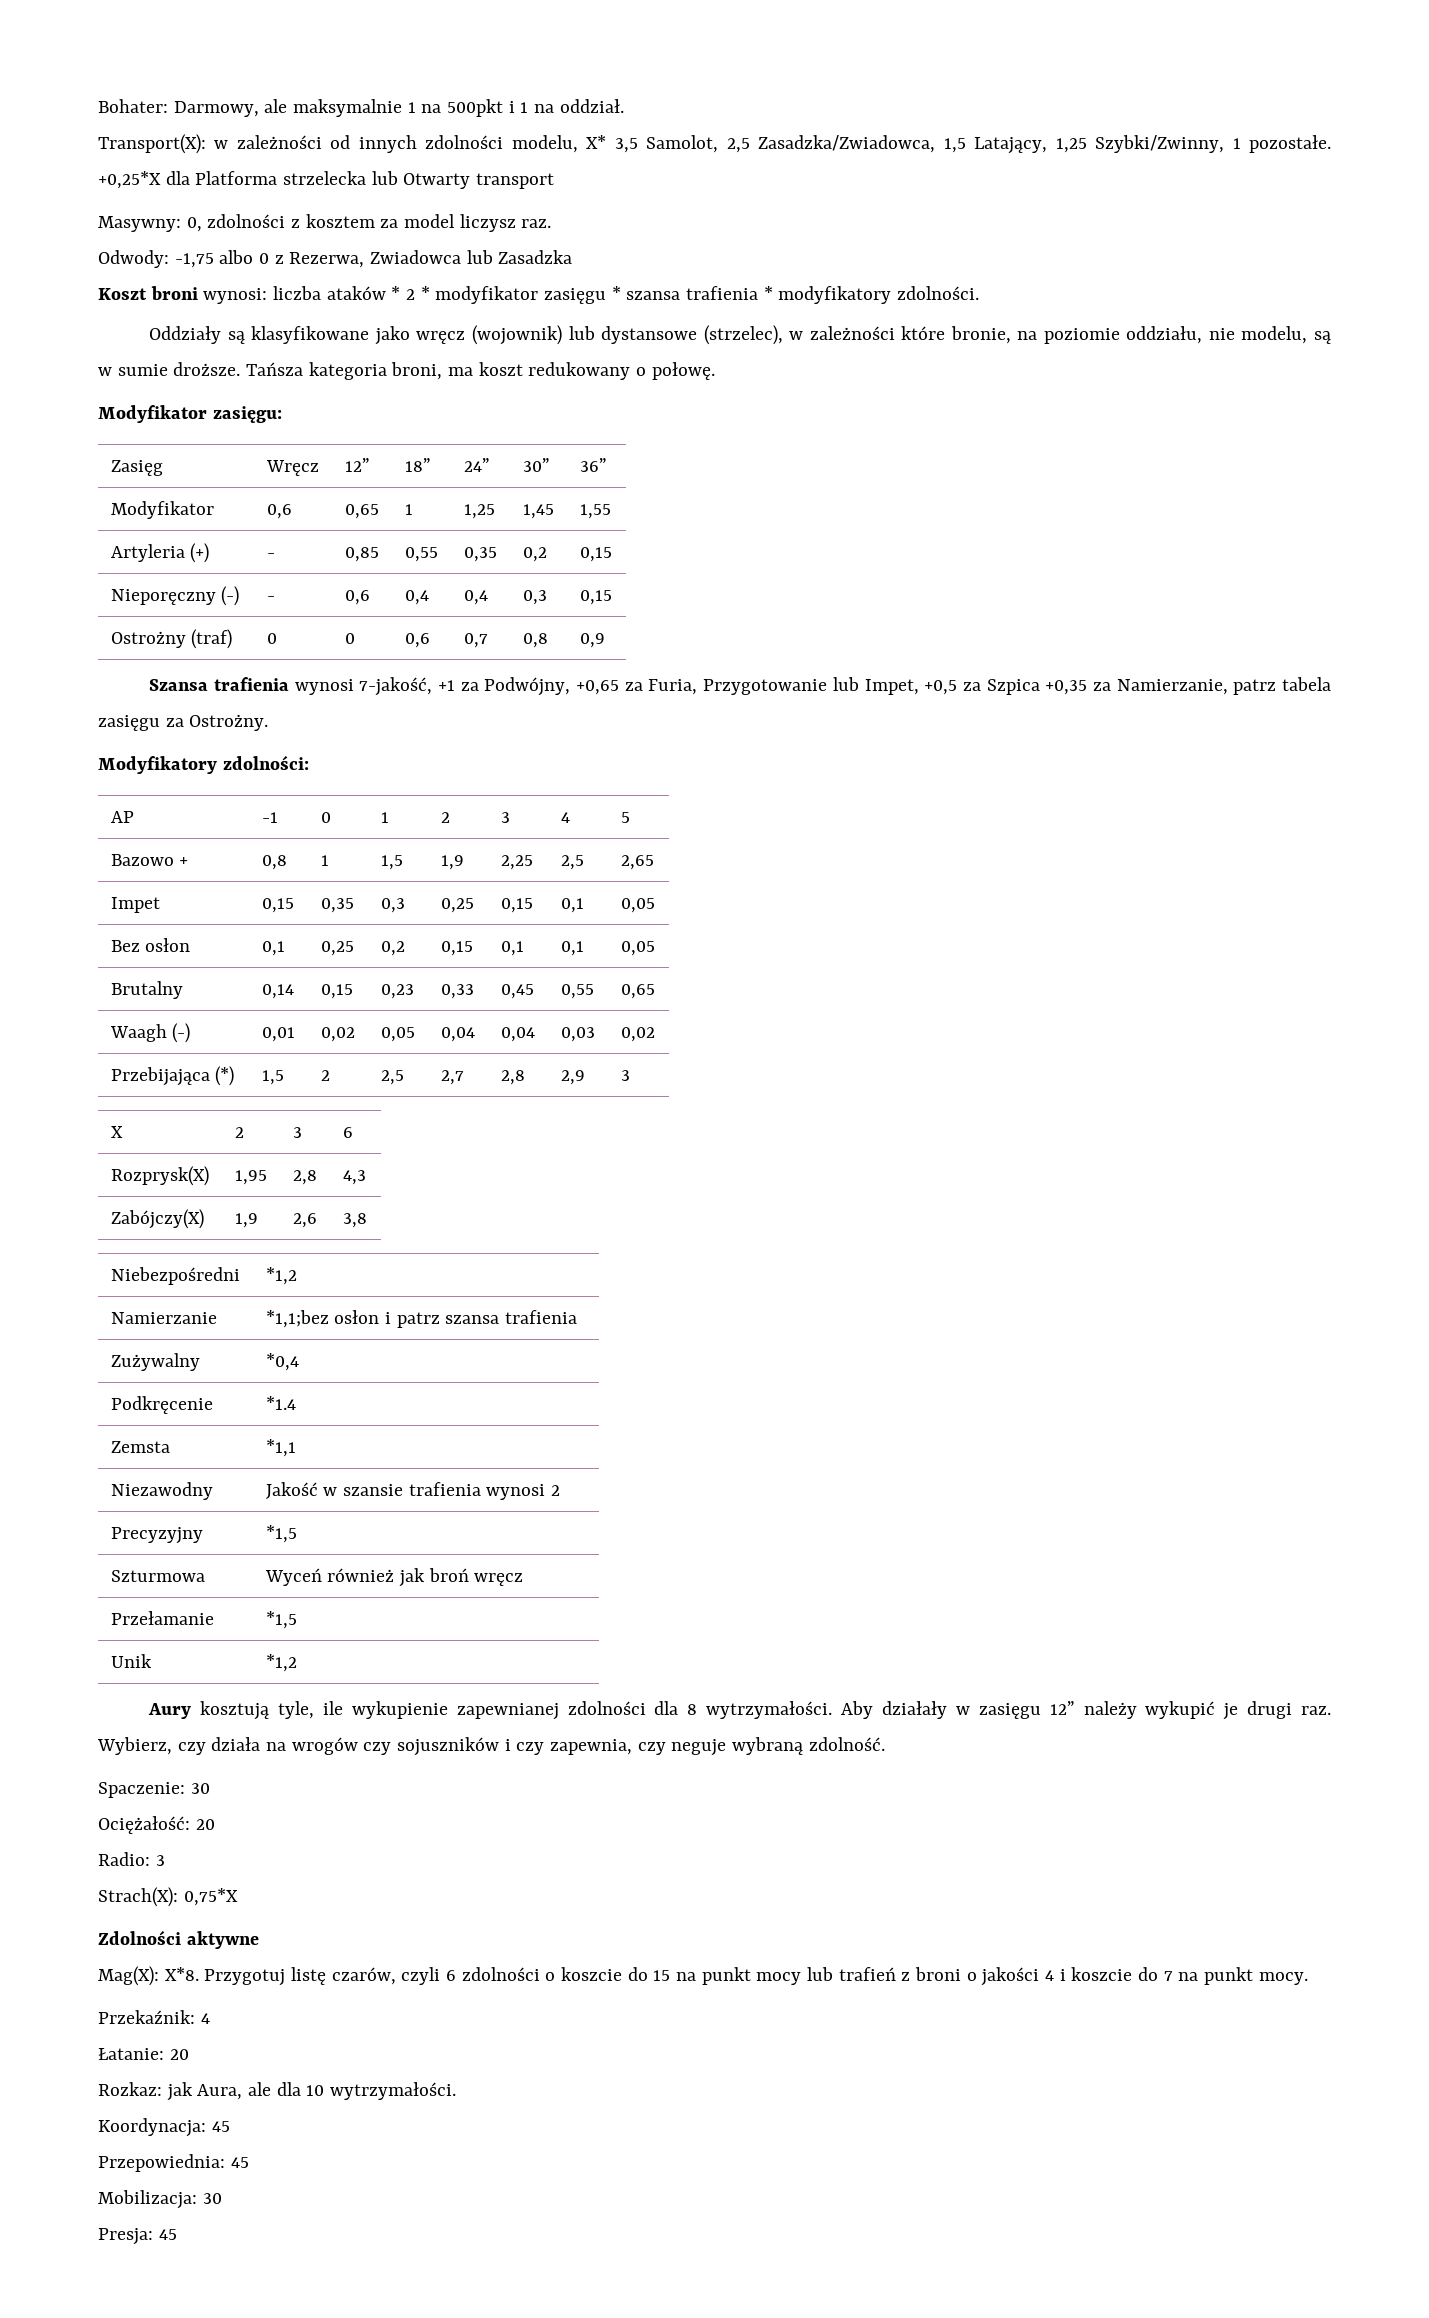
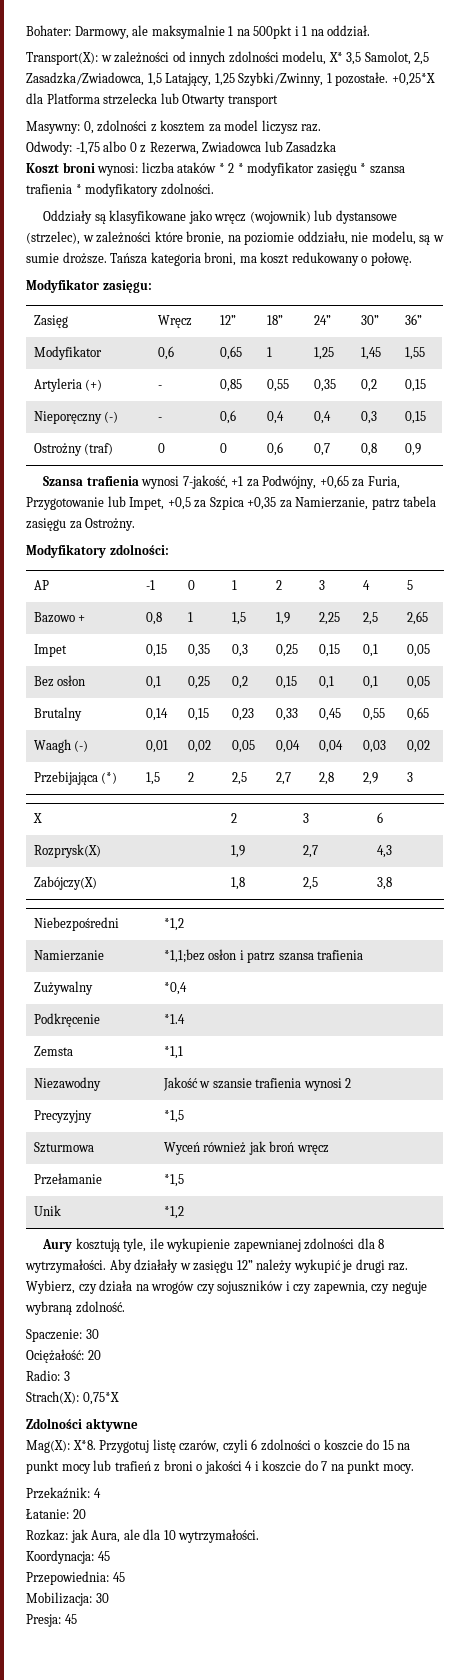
[234,1170,267,1185] [292,1170,317,1185] 1,95 | 2,8 -> [230,845,245,858] [302,845,318,858] 1,9 | 2,7
[234,1213,258,1228] [292,1213,317,1228] 1,9 | 2,6 -> [230,877,245,890] [302,877,318,890] 1,8 | 2,5

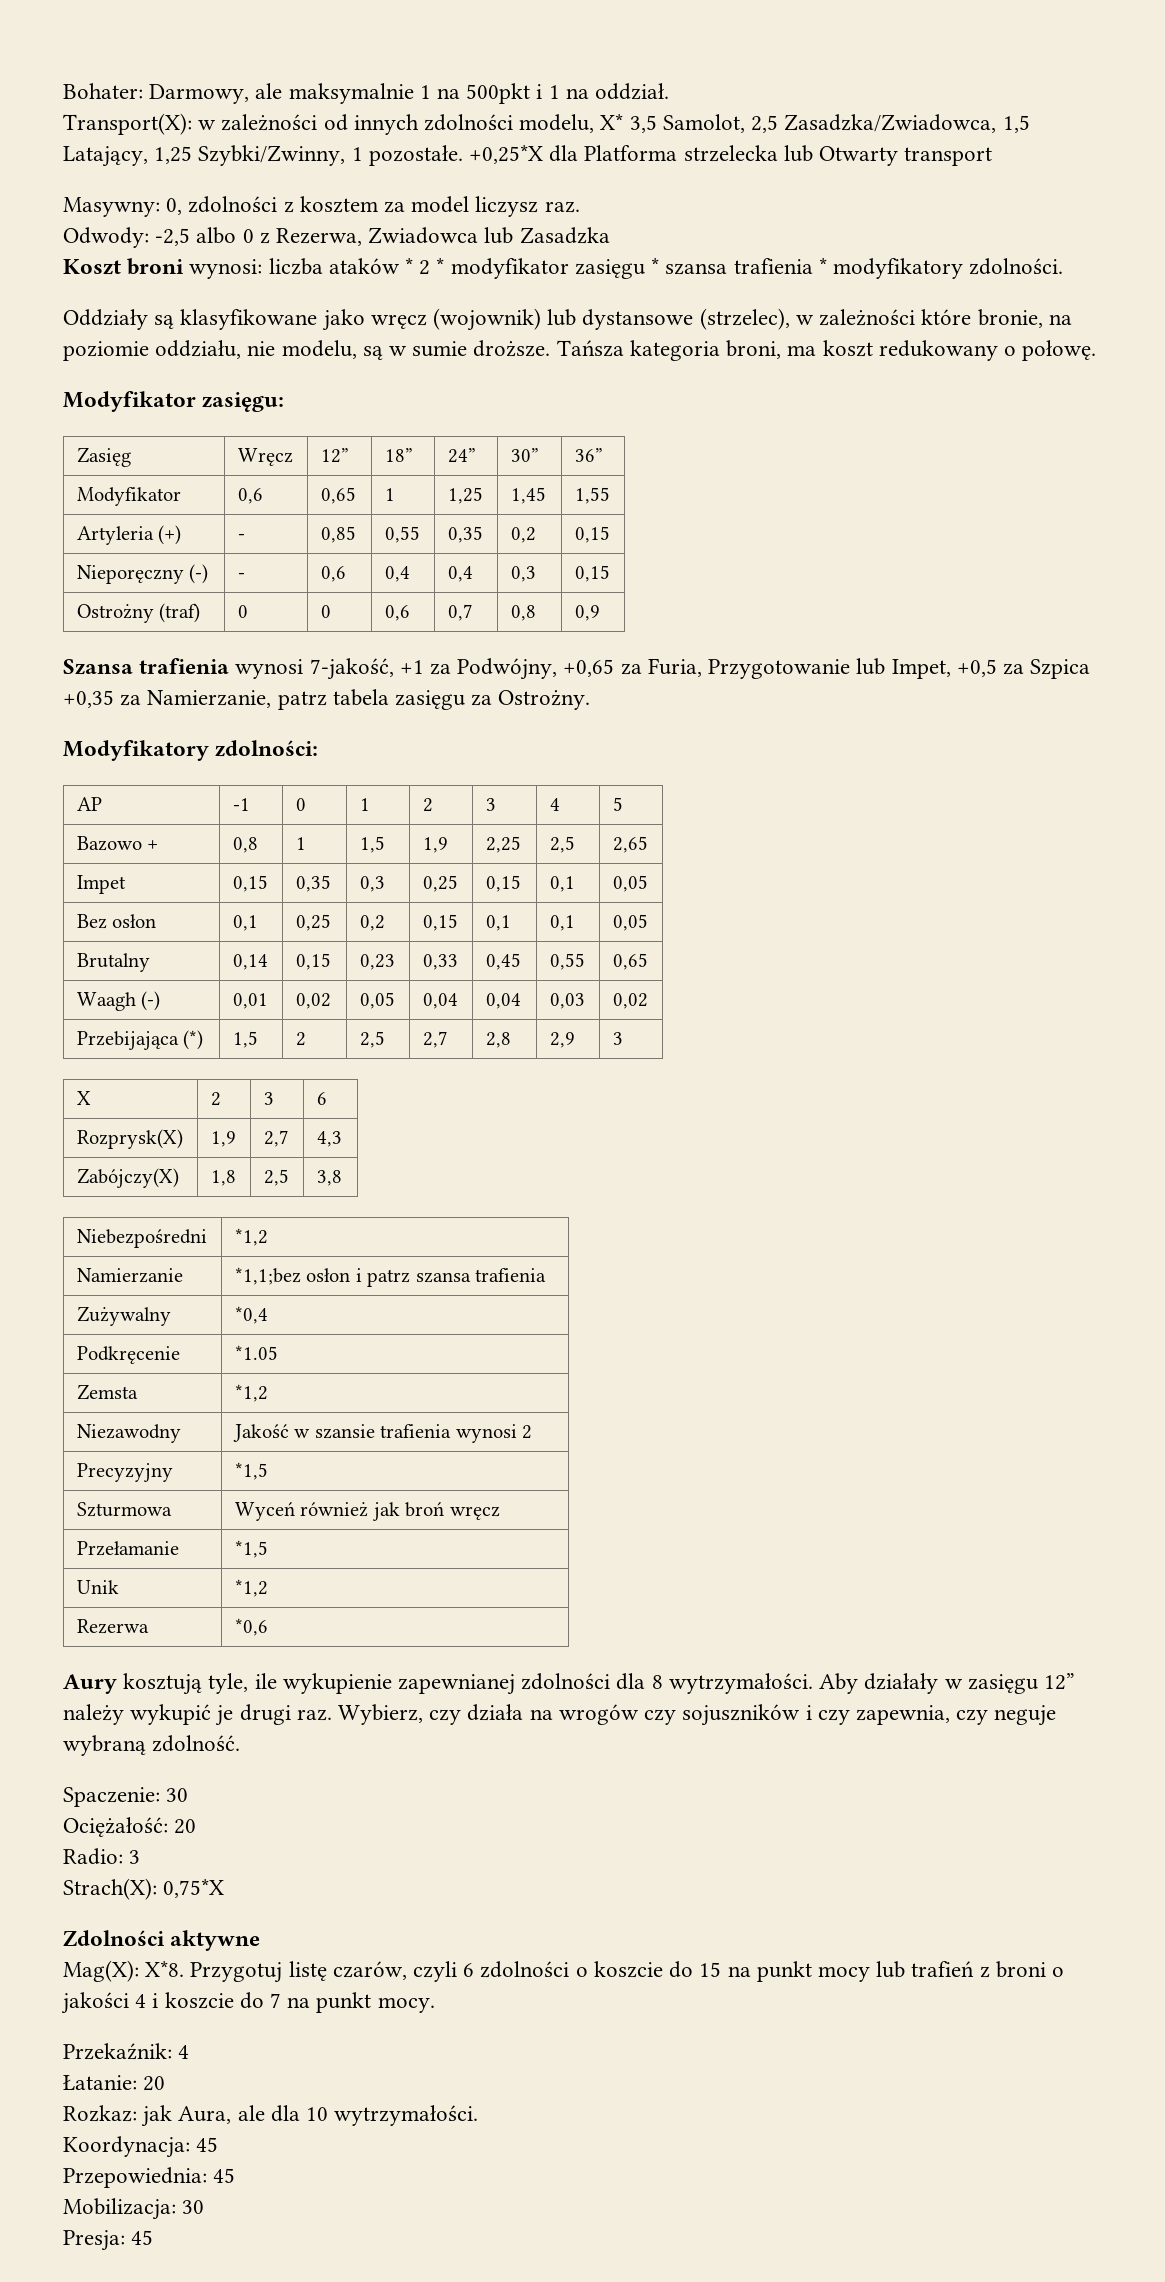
[75,142,100,155] -1,75 -> [155,228,191,246] -2,5
[163,1014,185,1024] *1.4 -> [234,1345,278,1360] *1.05
[163,1046,183,1059] *1,1 -> [234,1384,268,1402] *1,2
(184, 1212) none -> [76,1619,149,1634] [234,1618,268,1636] // Rezerwa | *0,6

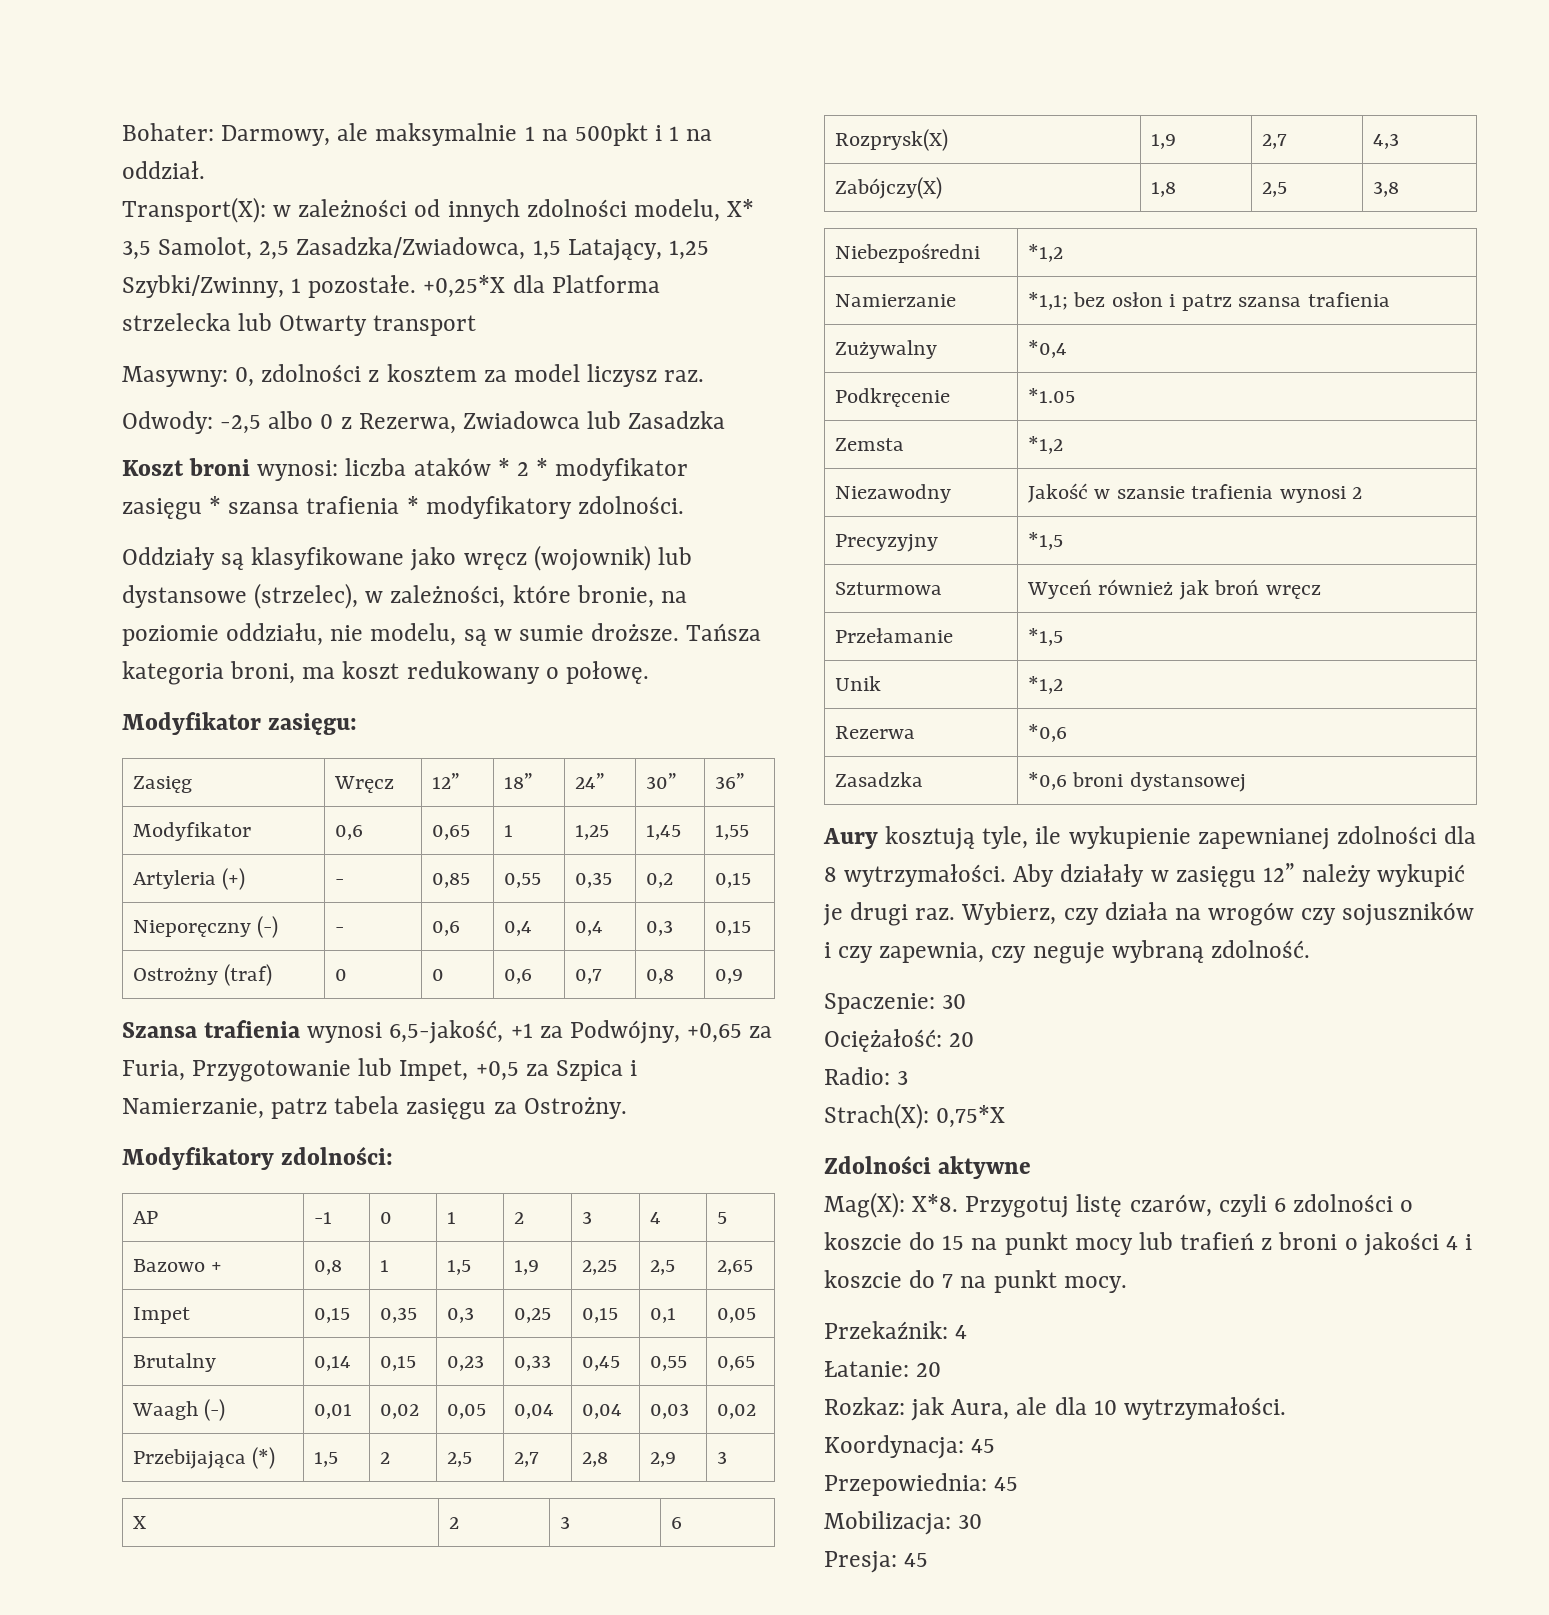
[819,309,916,326] zależności -> [390,585,506,608] zależności,
[309,658,394,680] 7-jakość, -> [389,1020,504,1044] 6,5-jakość,
[63,690,142,708] +0,35 za -> [630,1060,638,1076] i
[76,914,157,929] [232,915,258,931] [295,914,331,931] [359,915,385,931] [422,914,458,931] [485,915,511,931] [549,915,575,931] [612,914,648,931] // Bez osłon | 0,1 | 0,25 | 0,2 | 0,15 | 0,1 | 0,1 | 0,05 -> (756, 1315) none
[234,1267,301,1285] *1,1;bez -> [1027,292,1106,310] *1,1; bez
(268, 1627) none -> [834,772,923,787] [1027,772,1246,792] // Zasadzka | *0,6 broni dystansowej

